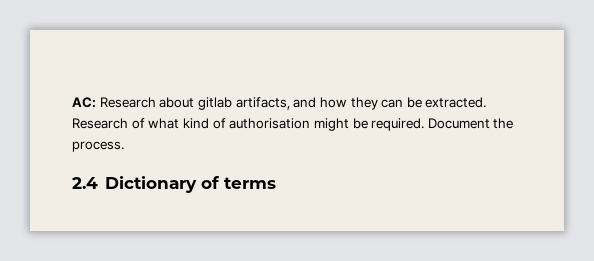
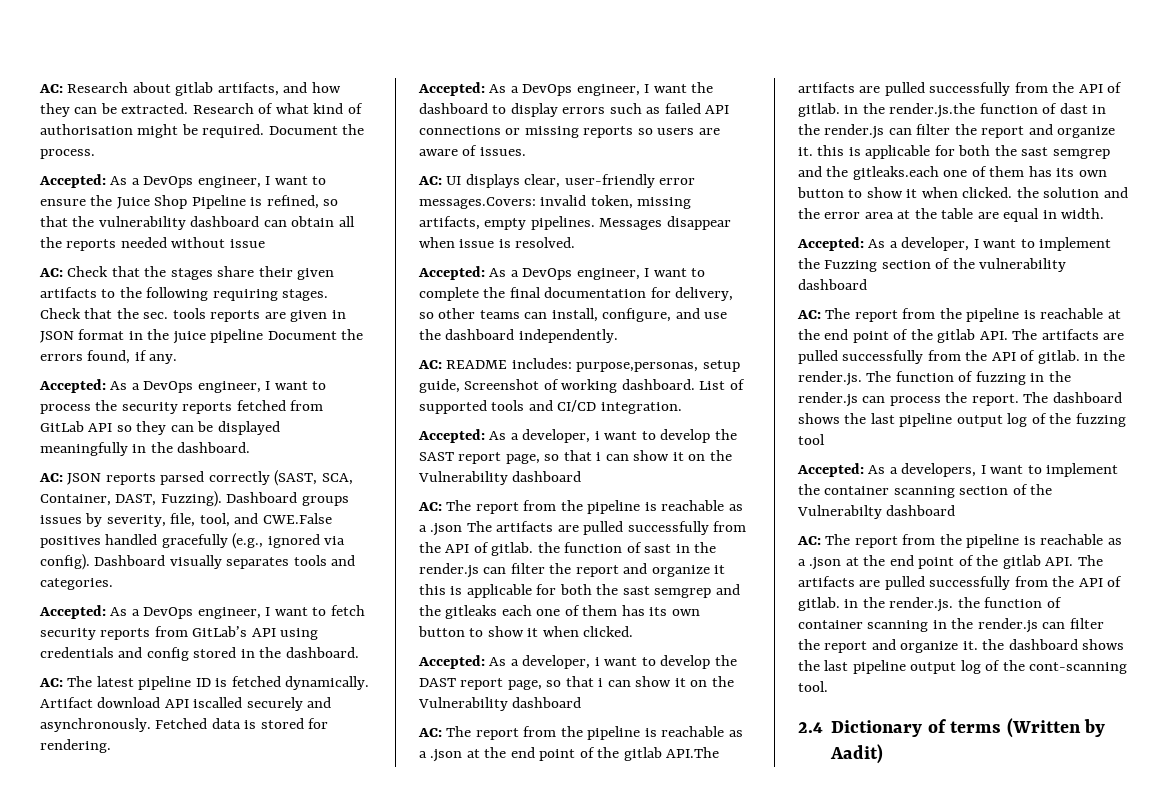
(124, 146) none -> [39,174,327,188] [40,195,339,209] [40,216,355,230] [40,237,265,251] [39,266,335,280] [40,287,329,301] [40,308,346,322] [40,329,364,344] [40,350,178,364] [39,379,327,393] [40,400,324,414] [40,421,280,435] [40,442,251,456] [39,470,353,486] [40,491,349,507] [40,513,332,527] [40,533,346,549] [40,554,356,570] [40,578,113,590] [39,605,365,619] [40,626,319,640] [40,647,359,661] [39,676,370,690] [40,697,332,711] [40,718,329,732] [40,739,111,753] [418,82,714,96] [419,103,730,117] [419,126,720,138] [419,145,526,156] [418,174,696,188] [419,195,692,209] [419,216,731,230] [419,237,576,248] [418,266,706,280] [419,287,734,301] [419,308,728,322] [419,329,618,343] [418,358,740,372] [419,379,745,393] [419,400,682,414] [418,429,737,443] [419,450,732,464] [418,471,582,485] [418,500,743,514] [419,521,747,536] [419,542,717,556] [419,563,726,578] [419,584,740,598] [419,605,700,619] [418,626,634,637] [418,655,737,669] [419,676,734,690] [418,697,582,711] [418,726,743,740] [419,747,720,762] [798,82,1123,96] [798,103,1107,118] [798,124,1116,139] [798,145,1110,159] [798,166,1107,180] [797,187,1128,198] [798,208,1105,222] [797,237,1112,251] [798,258,1067,272] [798,279,867,290] [797,308,1121,322] [798,329,1125,343] [798,350,1125,364] [798,371,1071,386] [798,392,1122,407] [798,413,1126,427] [798,434,825,445] [797,463,1119,477] [798,484,1053,498] [797,505,956,519] [797,534,1122,548] [798,555,1103,570] [798,576,1123,590] [798,597,1062,612] [798,618,1104,633] [798,639,1125,653] [798,660,1128,674] [798,681,828,692] // Accepted: As a DevOps engineer, I want to ensure the Juice Shop Pipeline is refined, so that the vulnerability dashboard can obtain all the reports needed without issue // AC: Check that the stages share their given artifacts to the following requiring stages. Check that the sec. tools reports are given in JSON format in the juice pipeline Document the errors found, if any. // Accepted: As a DevOps engineer, I want to process the security reports fetched from GitLab API so they can be displayed meaningfully in the dashboard. // AC: JSON reports parsed correctly (SAST, SCA, Container, DAST, Fuzzing). Dashboard groups issues by severity, file, tool, and CWE.False positives handled gracefully (e.g., ignored via config). Dashboard visually separates tools and categories. // Accepted: As a DevOps engineer, I want to fetch security reports from GitLab’s API using credentials and config stored in the dashboard. // AC: The latest pipeline ID is fetched dynamically. Artifact download API iscalled securely and asynchronously. Fetched data is stored for rendering. // Accepted: As a DevOps engineer, I want the dashboard to display errors such as failed API connections or missing reports so users are aware of issues. // AC: UI displays clear, user-friendly error messages.Covers: invalid token, missing artifacts, empty pipelines. Messages disappear when issue is resolved. // Accepted: As a DevOps engineer, I want to complete the final documentation for delivery, so other teams can install, configure, and use the dashboard independently. // AC: README includes: purpose,personas, setup guide, Screenshot of working dashboard. List of supported tools and CI/CD integration. // Accepted: As a developer, i want to develop the SAST report page, so that i can show it on the Vulnerability dashboard // AC: The report from the pipeline is reachable as a .json The artifacts are pulled successfully from the API of gitlab. the function of sast in the render.js can filter the report and organize it this is applicable for both the sast semgrep and the gitleaks each one of them has its own button to show it when clicked. // Accepted: As a developer, i want to develop the DAST report page, so that i can show it on the Vulnerability dashboard // AC: The report from the pipeline is reachable as a .json at the end point of the gitlab API.The artifacts are pulled successfully from the API of gitlab. in the render.js.the function of dast in the render.js can filter the report and organize it. this is applicable for both the sast semgrep and the gitleaks.each one of them has its own button to show it when clicked. the solution and the error area at the table are equal in width. // Accepted: As a developer, I want to implement the Fuzzing section of the vulnerability dashboard // AC: The report from the pipeline is reachable at the end point of the gitlab API. The artifacts are pulled successfully from the API of gitlab. in the render.js. The function of fuzzing in the render.js can process the report. The dashboard shows the last pipeline output log of the fuzzing tool // Accepted: As a developers, I want to implement the container scanning section of the Vulnerabilty dashboard // AC: The report from the pipeline is reachable as a .json at the end point of the gitlab API. The artifacts are pulled successfully from the API of gitlab. in the render.js. the function of container scanning in the render.js can filter the report and organize it. the dashboard shows the last pipeline output log of the cont-scanning tool.
(276, 183) none -> [1006,718,1106,738] [830,744,884,764] (Written by Aadit)

